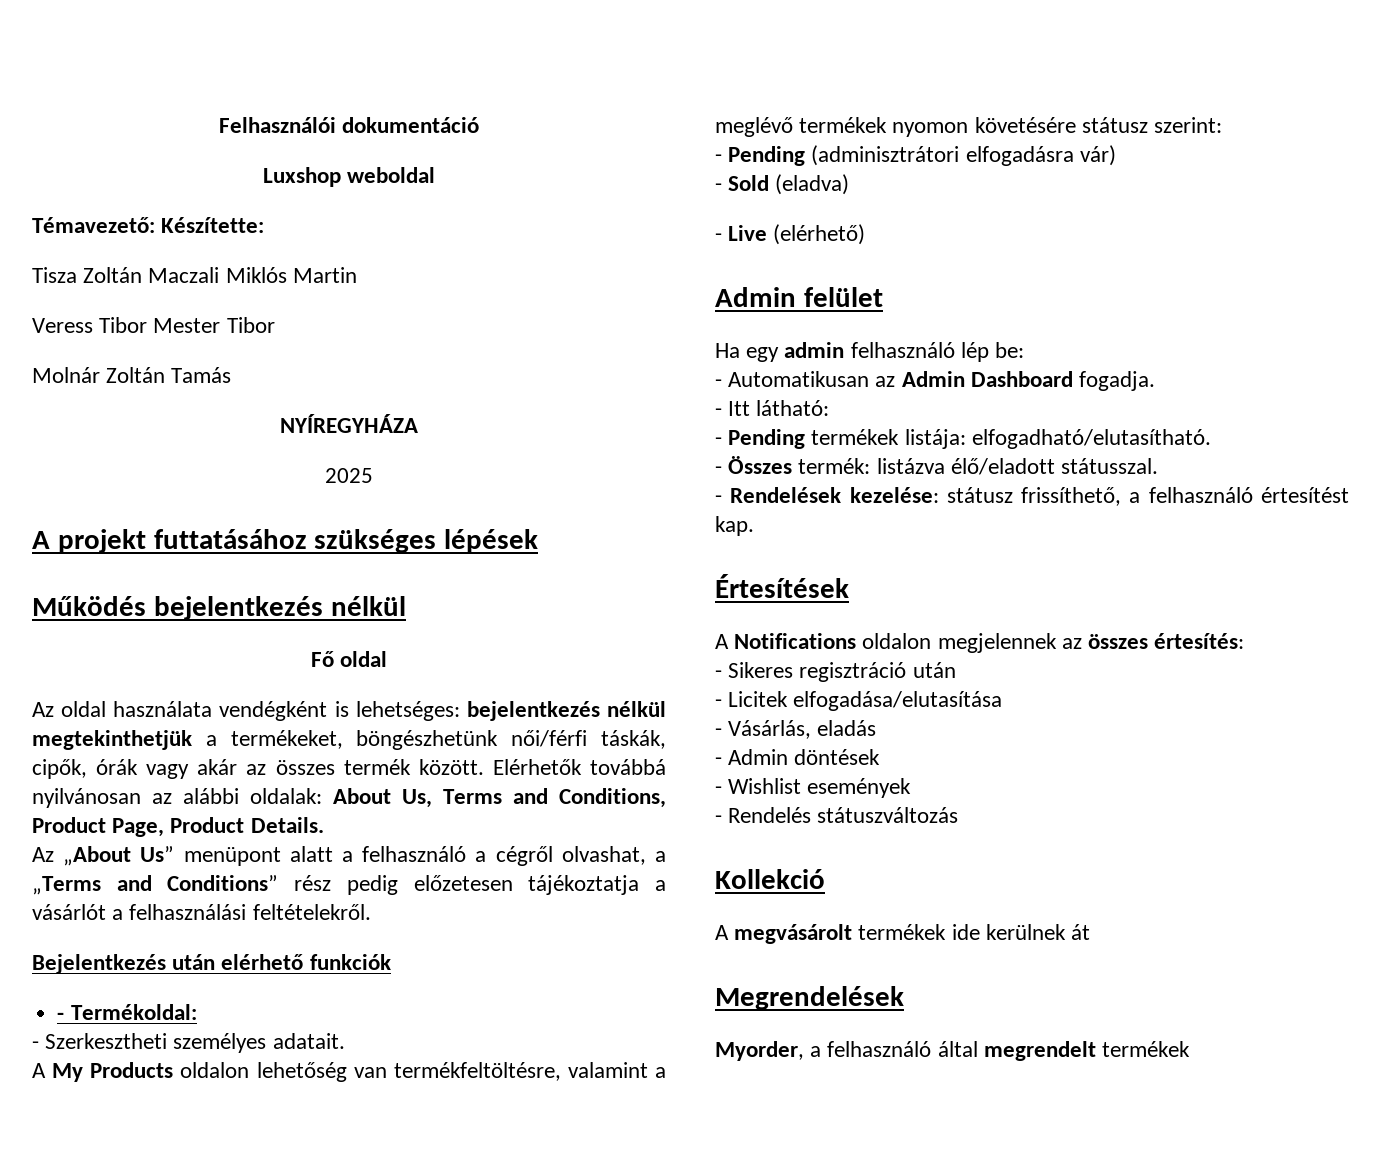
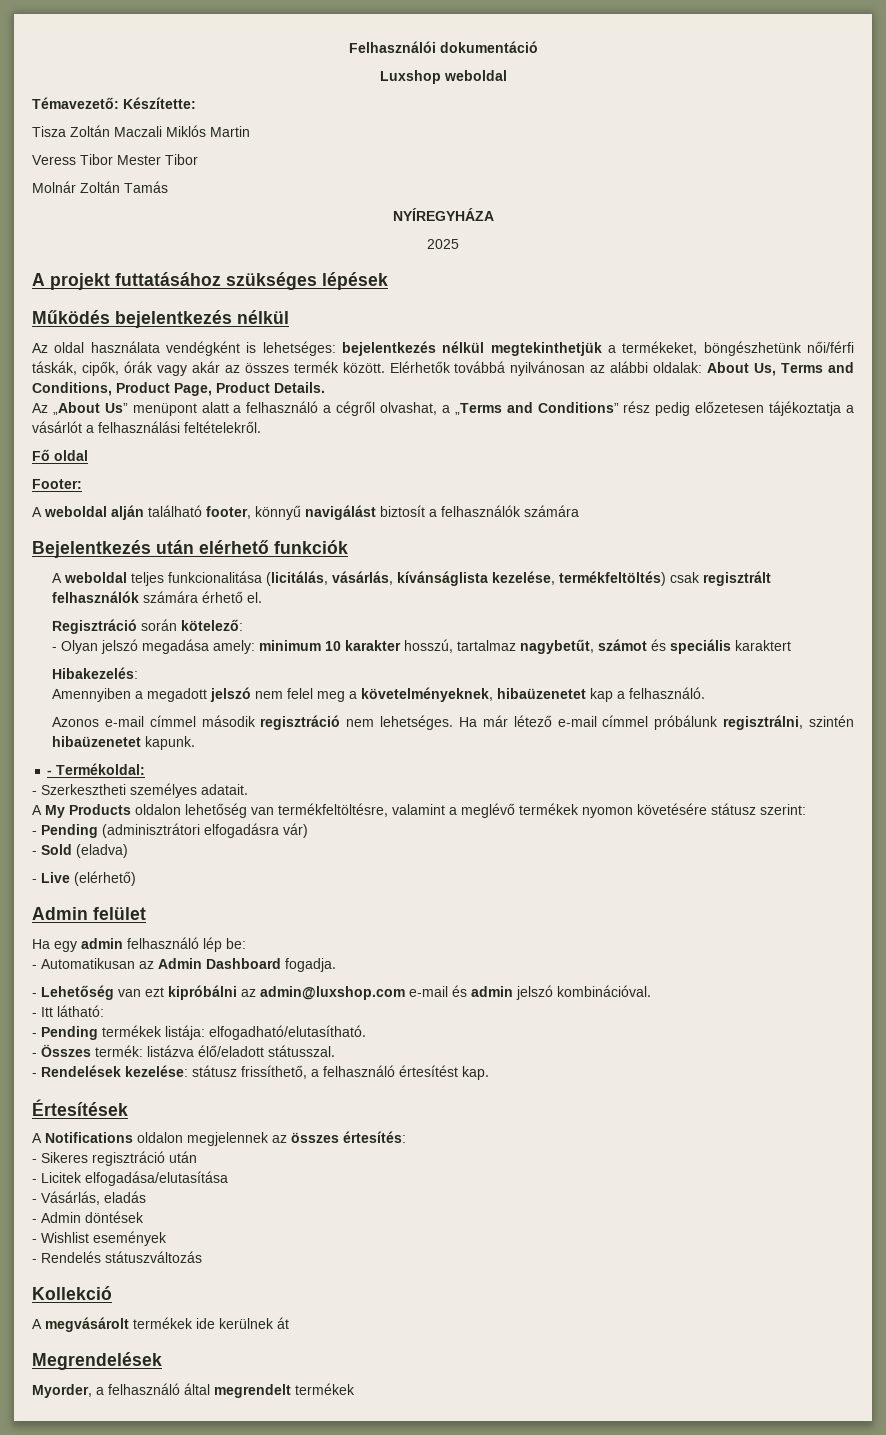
[310,651,388,667] // Fő oldal -> (289, 317) none
[32,954,391,974] Bejelentkezés után elérhető funkciók -> [32,449,88,461] [32,479,82,489] [32,505,579,520] [32,540,348,558] [52,571,772,586] [52,591,263,603] [52,619,244,634] [52,639,792,654] [52,667,139,679] [52,687,706,702] [52,715,855,730] [52,736,196,750] Fő oldal // Footer: // A weboldal alján található footer, könnyű navigálást biztosít a felhasználók számára // Bejelentkezés után elérhető funkciók // A weboldal teljes funkcionalitása (licitálás, vásárlás, kívánságlista kezelése, termékfeltöltés) csak regisztrált felhasználók számára érhető el. // Regisztráció során kötelező: // - Olyan jelszó megadása amely: minimum 10 karakter hosszú, tartalmaz nagybetűt, számot és speciális karaktert // Hibakezelés: // Amennyiben a megadott jelszó nem felel meg a követelményeknek, hibaüzenetet kap a felhasználó. // Azonos e-mail címmel második regisztráció nem lehetséges. Ha már létező e-mail címmel próbálunk regisztrálni, szintén hibaüzenetet kapunk.
(1156, 381) none -> [32,985,651,1000] // - Lehetőség van ezt kipróbálni az admin@luxshop.com e-mail és admin jelszó kombinációval.

